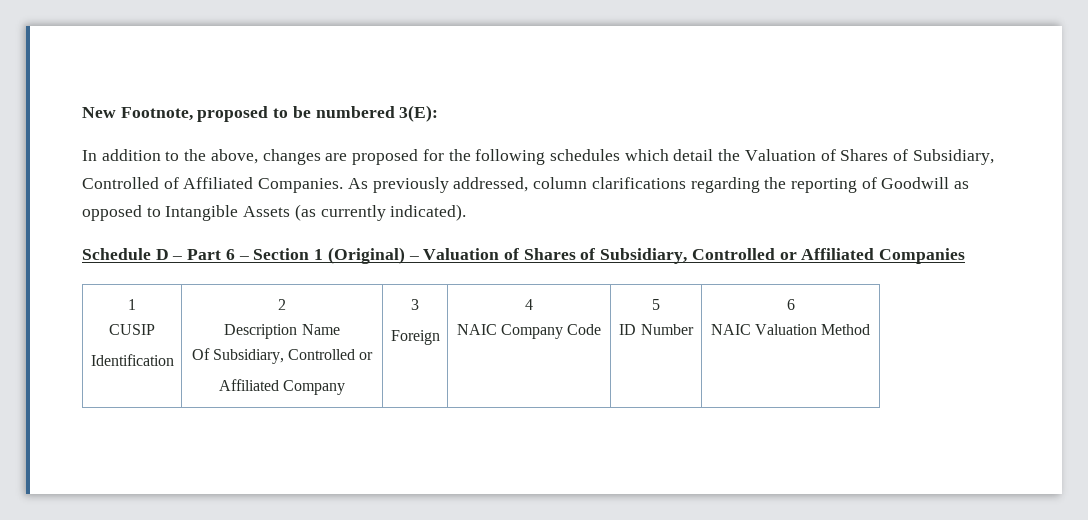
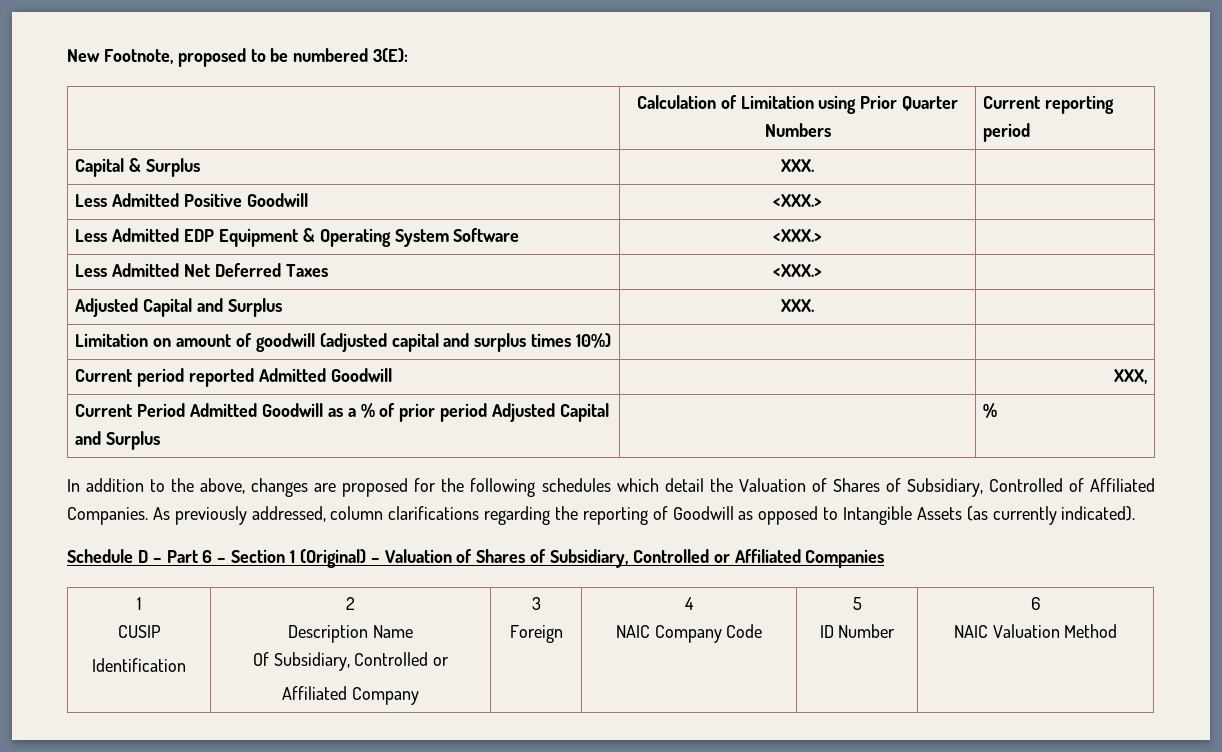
(439, 113) none -> [636,95,959,114] [764,123,831,137] [983,95,1115,114] [983,123,1031,142] [75,158,201,177] [781,159,814,172] [75,193,309,207] [773,194,822,207] [75,228,520,247] [773,229,822,242] [75,263,328,277] [773,264,822,277] [75,298,283,317] [781,299,814,312] [75,333,612,352] [75,368,392,387] [1113,369,1147,384] [75,403,609,422] [75,431,161,450] [983,403,998,418] // | Calculation of Limitation using Prior Quarter Numbers | Current reporting period // Capital & Surplus | XXX. | // Less Admitted Positive Goodwill | <XXX.> | // Less Admitted EDP Equipment & Operating System Software | <XXX.> | // Less Admitted Net Deferred Taxes | <XXX.> | // Adjusted Capital and Surplus | XXX. | // Limitation on amount of goodwill (adjusted capital and surplus times 10%) | | // Current period reported Admitted Goodwill | | XXX, // Current Period Admitted Goodwill as a % of prior period Adjusted Capital and Surplus | | %

